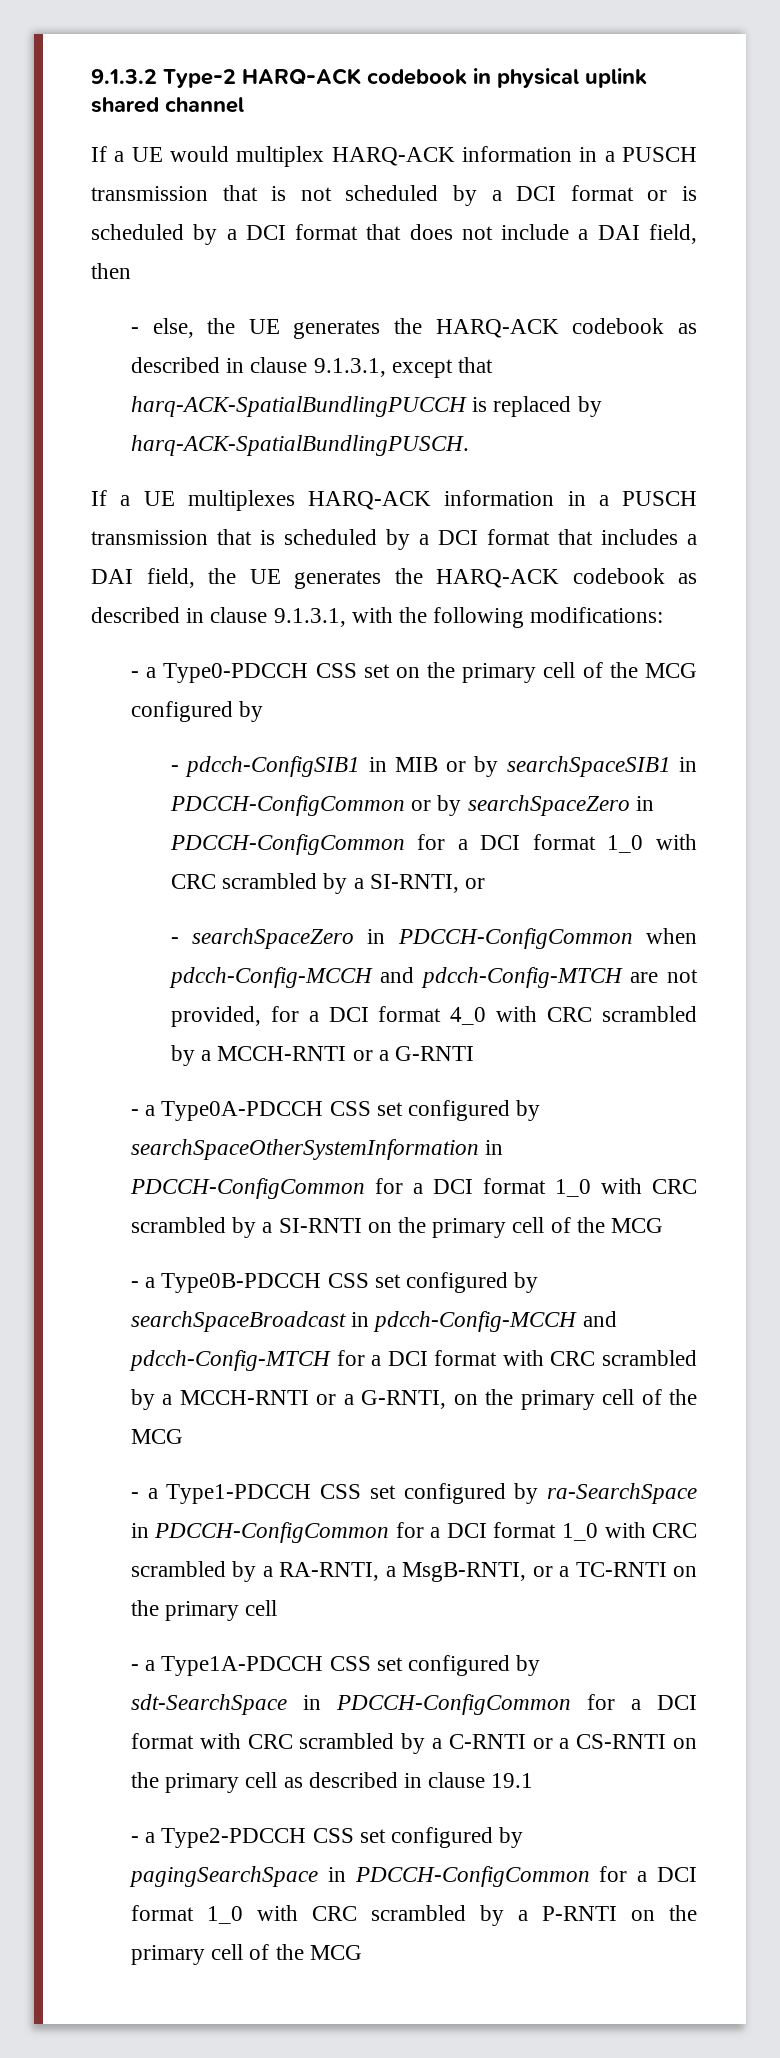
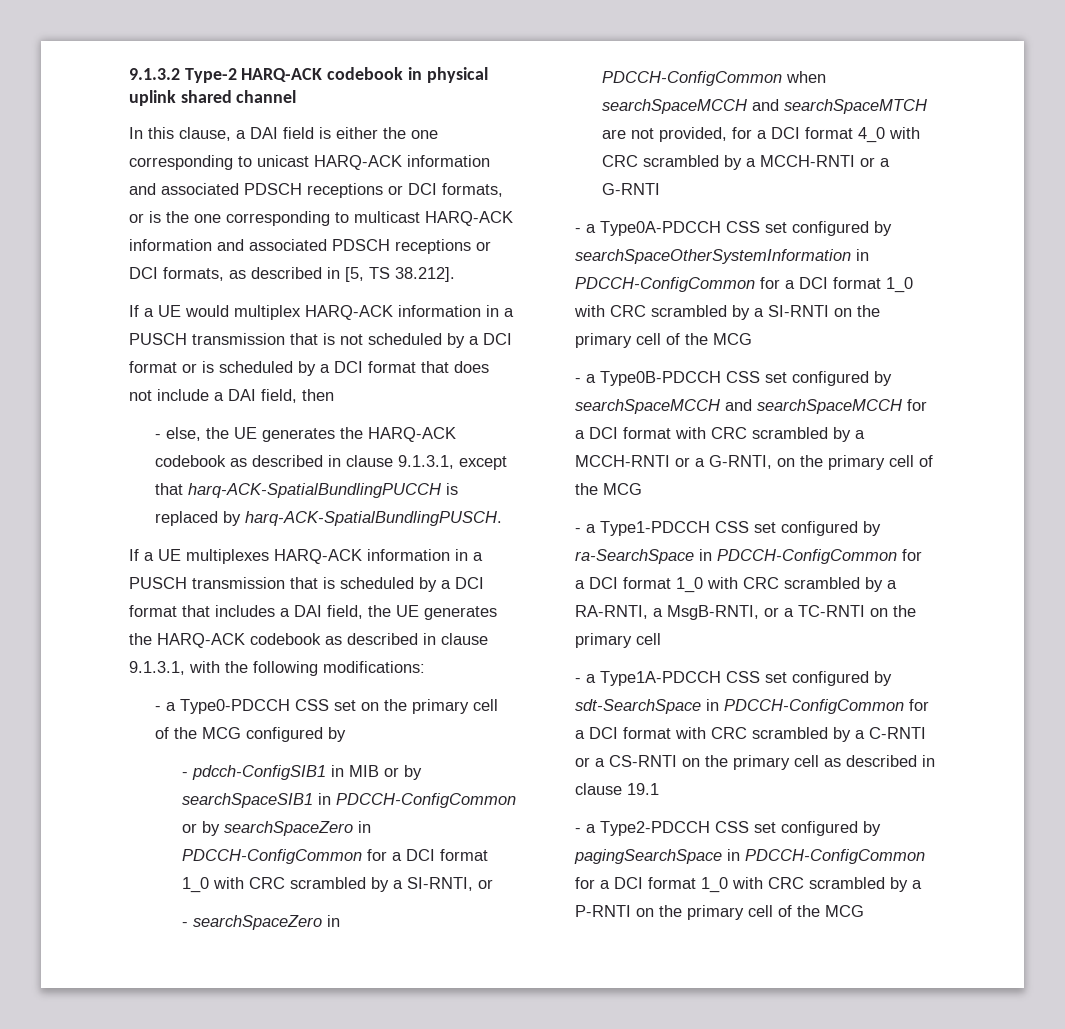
(244, 105) none -> [129,127,438,141] [129,155,490,170] [129,183,503,198] [129,211,513,226] [129,239,491,254] [129,267,455,282] // In this clause, a DAI field is either the one corresponding to unicast HARQ-ACK information and associated PDSCH receptions or DCI formats, or is the one corresponding to multicast HARQ-ACK information and associated PDSCH receptions or DCI formats, as described in [5, TS 38.212].
[168,967,623,988] pdcch-Config-MCCH and pdcch-Config-MTCH -> [601,99,927,114] searchSpaceMCCH and searchSpaceMTCH
[130,1311,617,1332] [128,1350,331,1371] searchSpaceBroadcast in pdcch-Config-MCCH and pdcch-Config-MTCH -> [575,399,903,414] searchSpaceMCCH and searchSpaceMCCH

